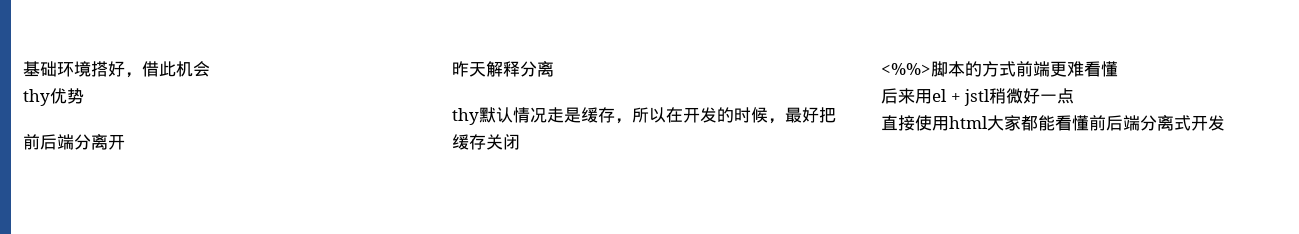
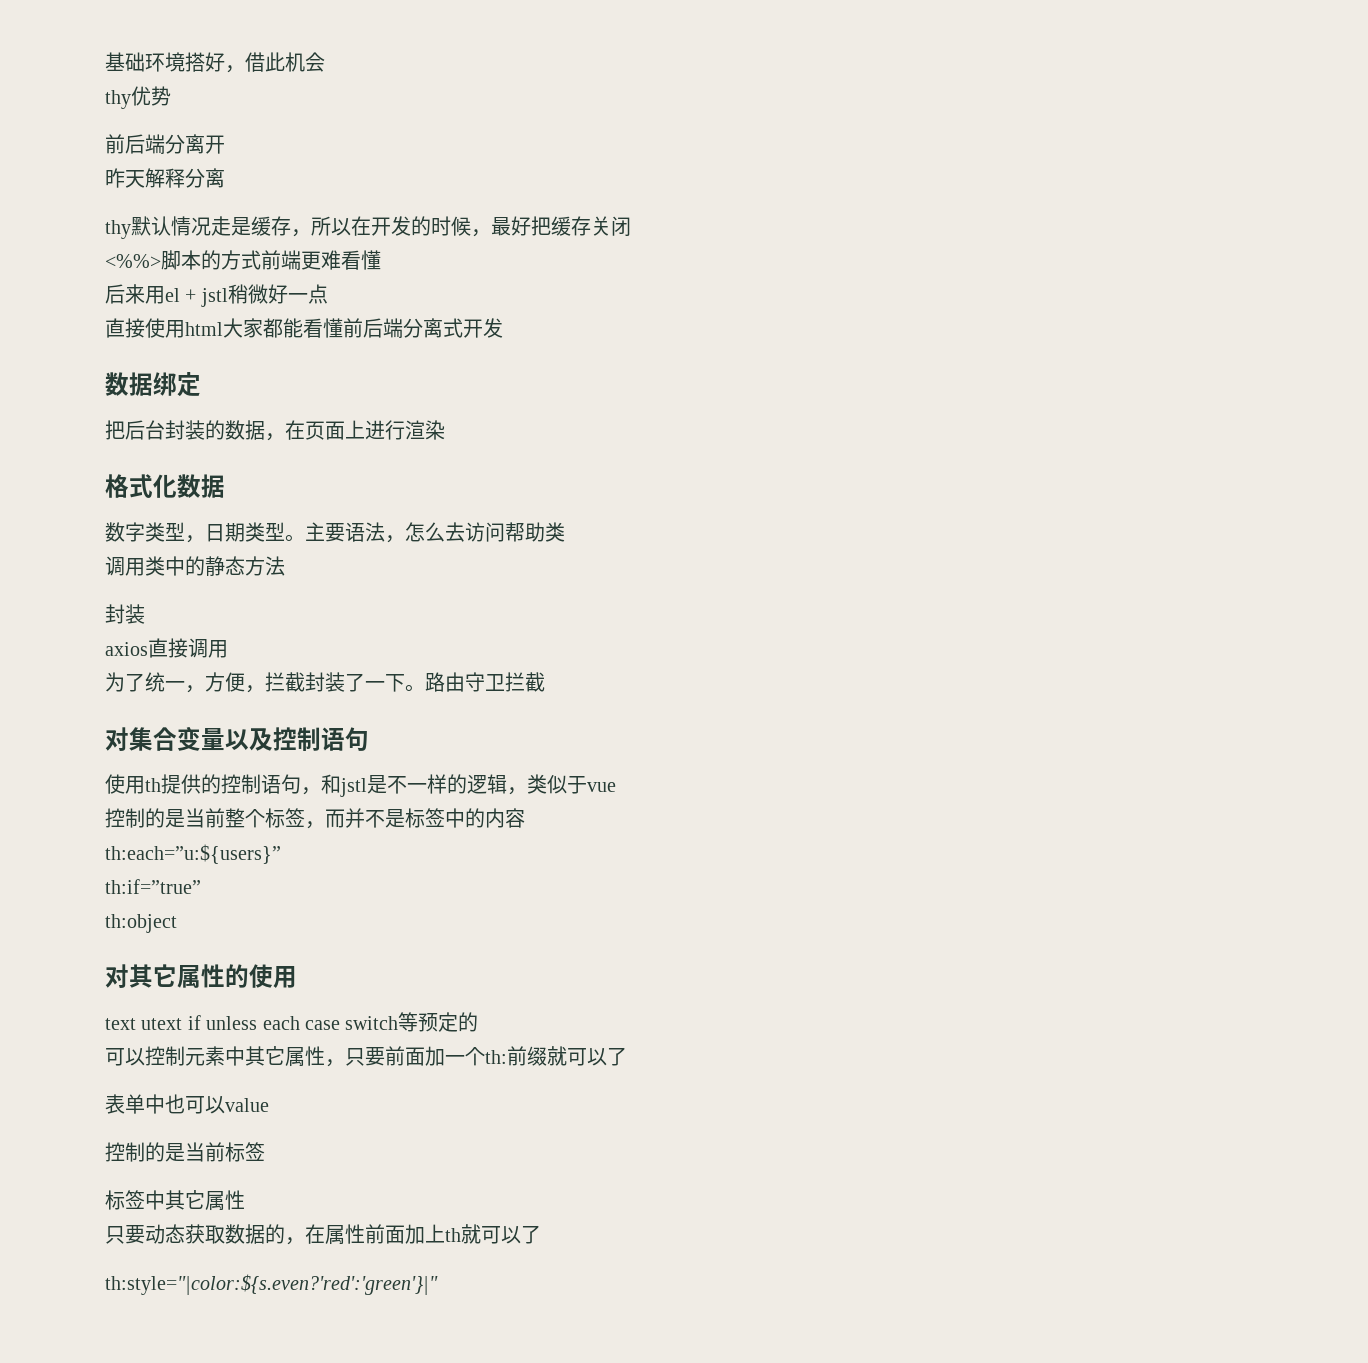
(1225, 123) none -> [105,372,201,397] [105,420,445,441] [105,474,225,498] [105,522,565,543] [105,556,285,576] [105,604,145,624] [105,638,228,658] [105,672,545,693] [105,726,369,751] [105,774,616,797] [105,808,525,829] [105,844,281,864] [105,879,201,894] [105,914,177,933] [105,964,297,988] [105,1012,479,1032] [105,1046,627,1067] [105,1094,269,1114] [105,1142,265,1162] [105,1190,245,1211] [105,1224,541,1245] [105,1274,438,1295] // 数据绑定 // 把后台封装的数据，在页面上进行渲染 // 格式化数据 // 数字类型，日期类型。主要语法，怎么去访问帮助类 // 调用类中的静态方法 // 封装 // axios直接调用 // 为了统一，方便，拦截封装了一下。路由守卫拦截 // 对集合变量以及控制语句 // 使用th提供的控制语句，和jstl是不一样的逻辑，类似于vue // 控制的是当前整个标签，而并不是标签中的内容 // th:each=”u:${users}” // th:if=”true” // th:object // 对其它属性的使用 // text utext if unless each case switch等预定的 // 可以控制元素中其它属性，只要前面加一个th:前缀就可以了 // 表单中也可以value // 控制的是当前标签 // 标签中其它属性 // 只要动态获取数据的，在属性前面加上th就可以了 // th:style="|color:${s.even?'red':'green'}|"

